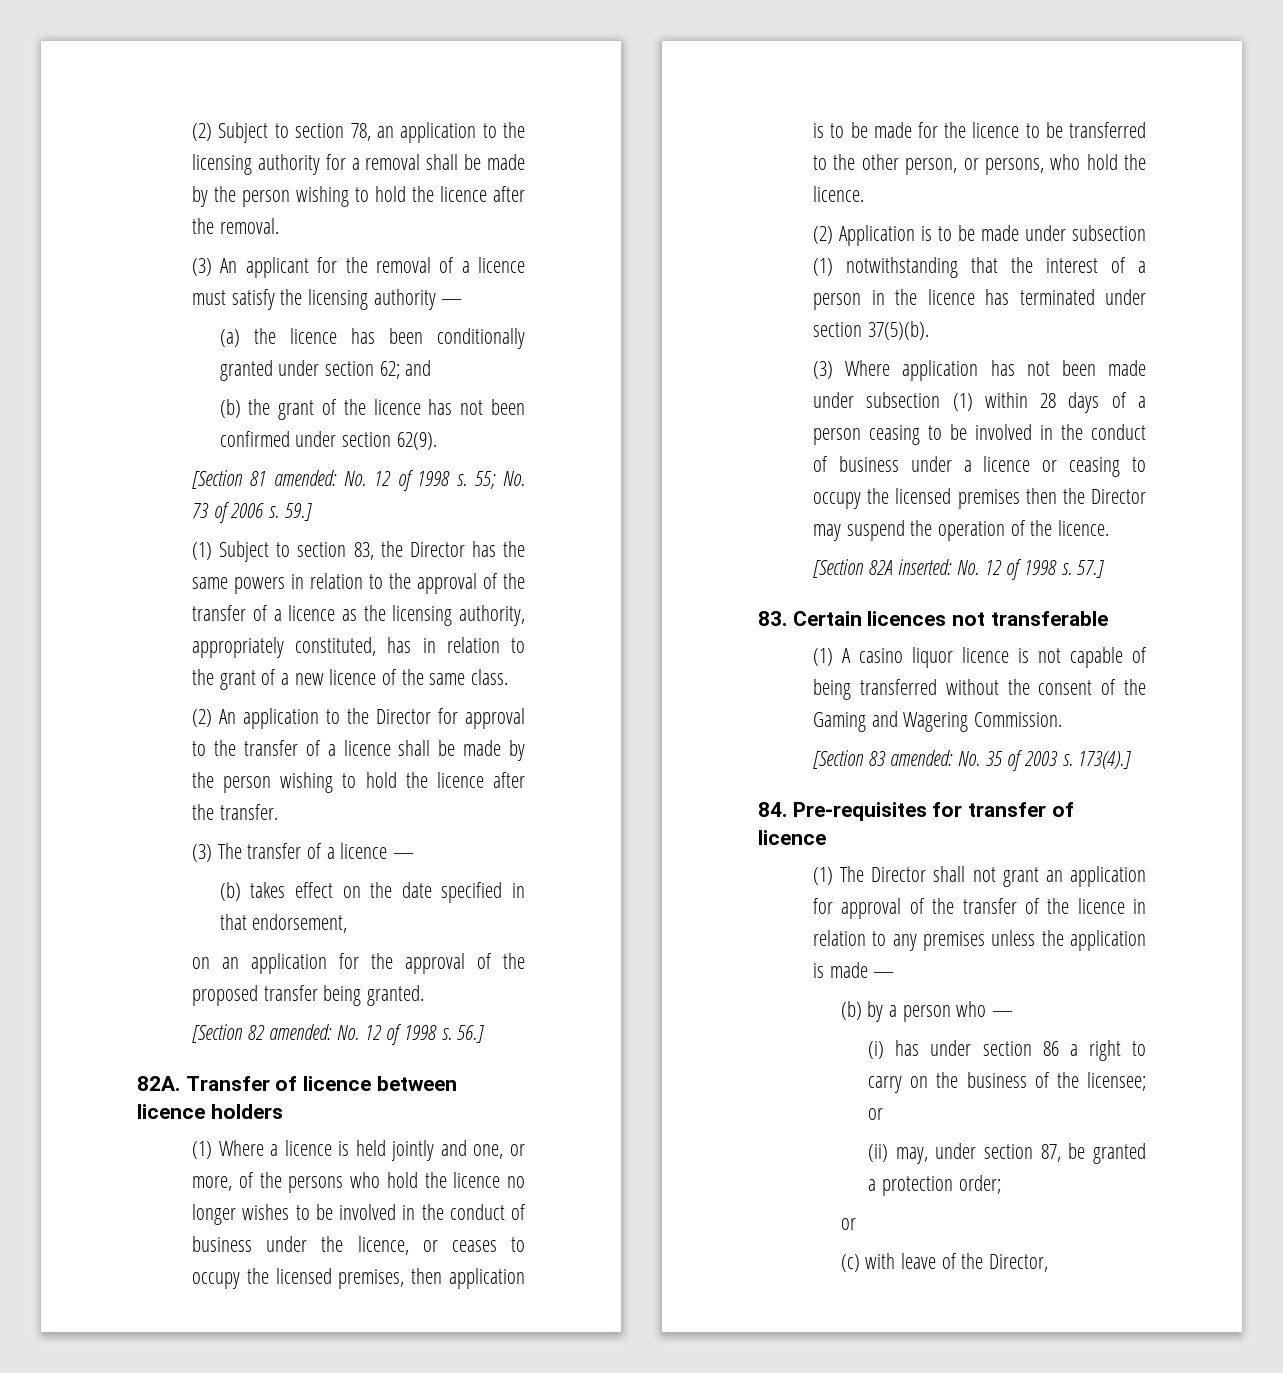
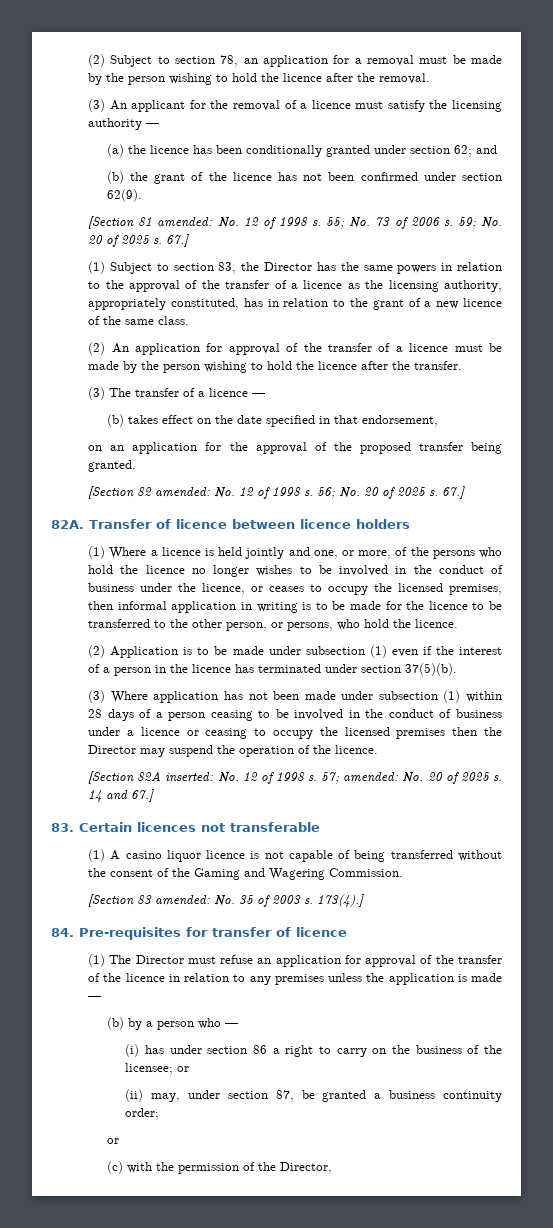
[482,122,525,138] [192,154,320,175] to the licensing authority -> (329, 61) none
[426,154,459,170] shall -> [419,56,448,64] must
[284,503,312,521] 59.] -> [457,217,503,229] [88,234,190,247] 59; No. 20 of 2025 s. 67.]
[326,708,525,729] [192,740,431,756] to the Director for approval to the transfer of a licence shall -> [206,343,483,355] for approval of the transfer of a licence must
[457,1025,485,1043] 56.] -> [317,486,466,499] 56; No. 20 of 2025 s. 67.]
[448,1268,525,1289] application -> [117,601,298,613] informal application in writing
[846,257,999,278] notwithstanding that -> [391,646,432,657] even if
[1077,560,1105,578] 57.] -> [321,772,502,784] [88,789,155,802] 57; amended: No. 20 of 2025 s. 14 and 67.]
[933,866,1039,887] shall not grant -> [187,955,254,964] must refuse
[881,1176,953,1196] protection -> [389,1090,502,1102] business continuity
[901,1253,937,1269] leave -> [155,1162,239,1174] the permission

